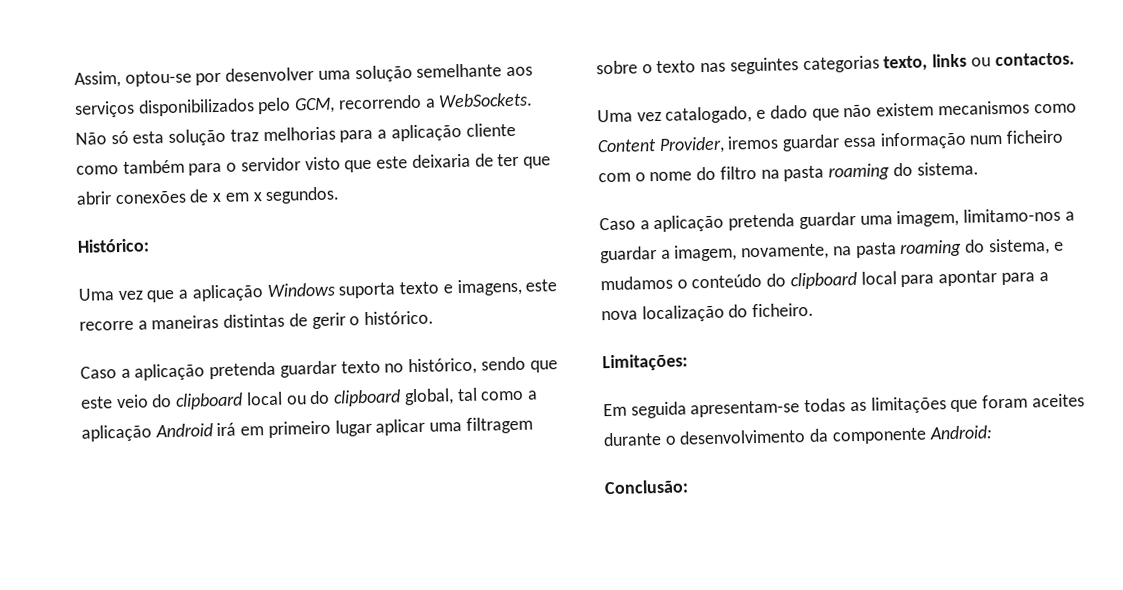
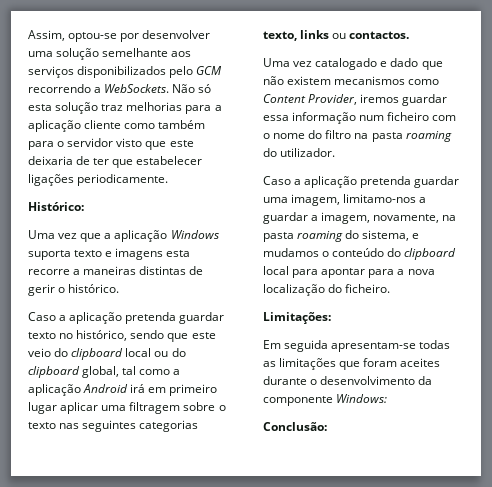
[294,97,336,114] GCM, -> [196,66,223,75] GCM
[76,186,341,205] abrir conexões de x em x segundos. -> [136,156,203,165] [28,174,169,186] estabelecer ligações periodicamente.
[456,278,558,297] imagens, este -> [115,248,191,260] imagens esta
[665,106,753,124] catalogado, -> [315,58,378,70] catalogado
[916,161,979,176] sistema. -> [280,148,336,157] utilizador.
[928,425,993,440] Android: -> [336,394,388,403] Windows:

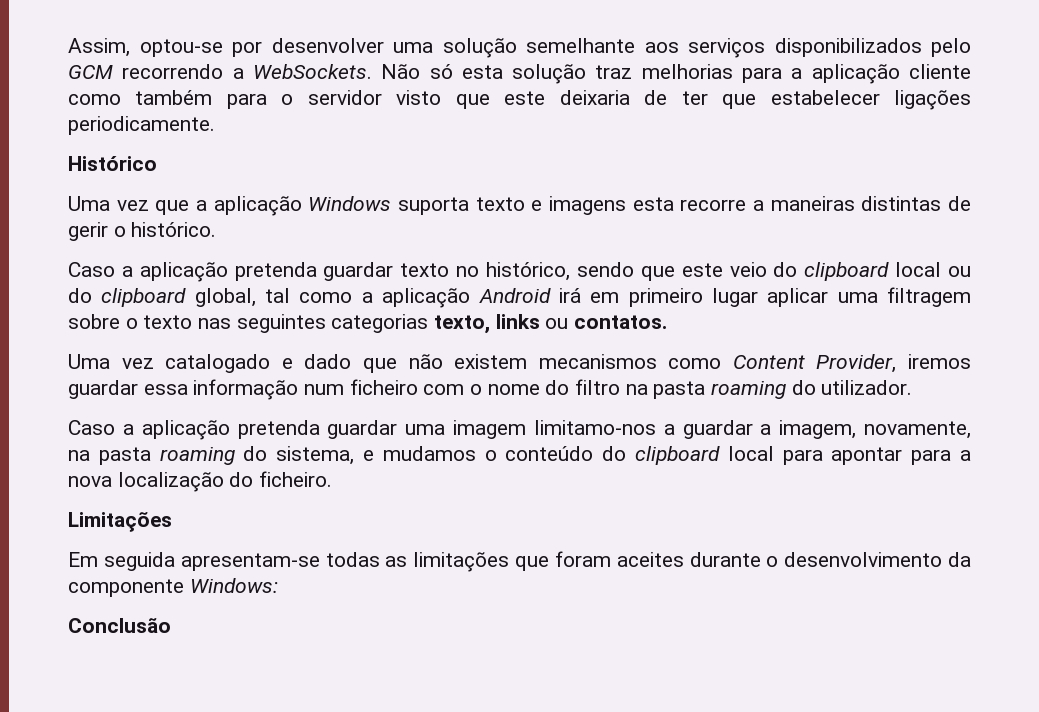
[28,202,84,211] Histórico: -> [68,156,157,171] Histórico
[349,31,410,39] contactos. -> [574,315,668,329] contatos.
[291,194,341,206] imagem, -> [453,420,526,439] imagem
[263,312,331,324] Limitações: -> [68,512,172,532] Limitações
[263,422,327,431] Conclusão: -> [68,618,171,633] Conclusão

